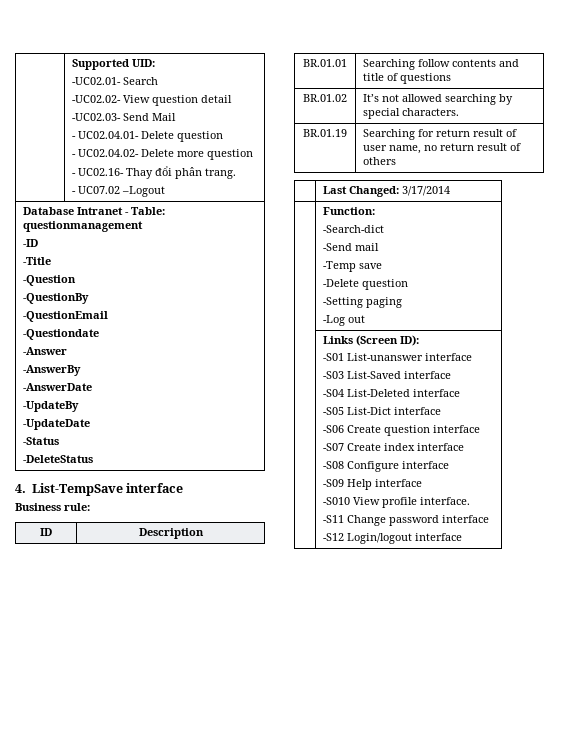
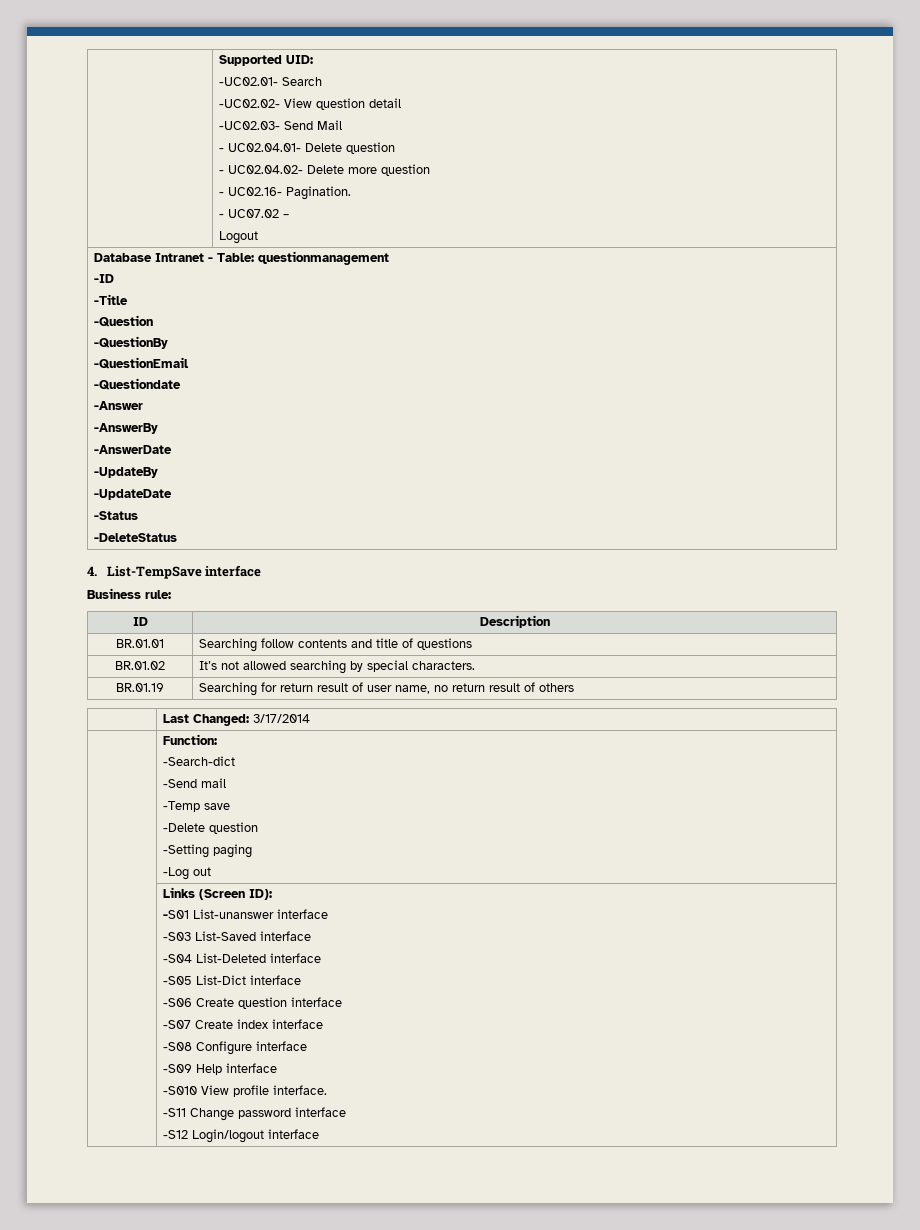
[126,166,237,179] Thay đổi phân trang. -> [285,186,351,200] Pagination.
[122,186,166,197] –Logout -> [282,214,289,218] [218,231,258,244] – // Logout

